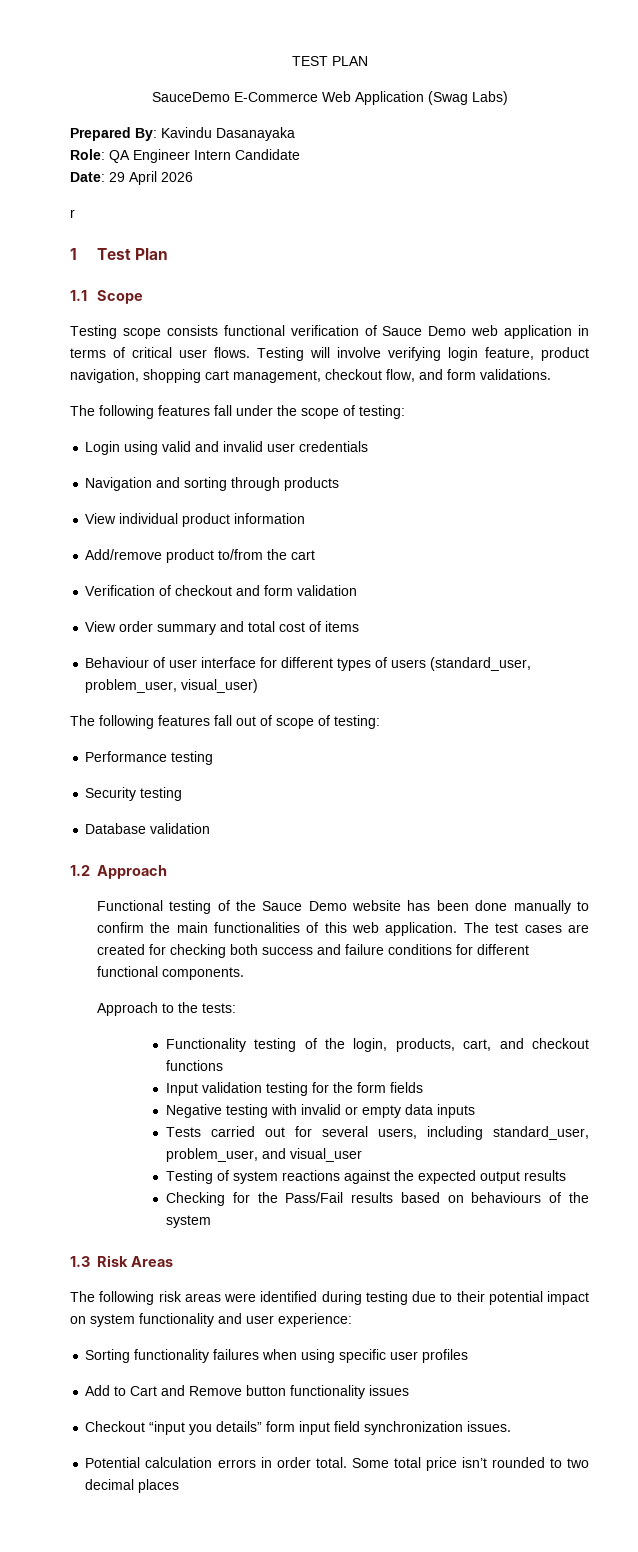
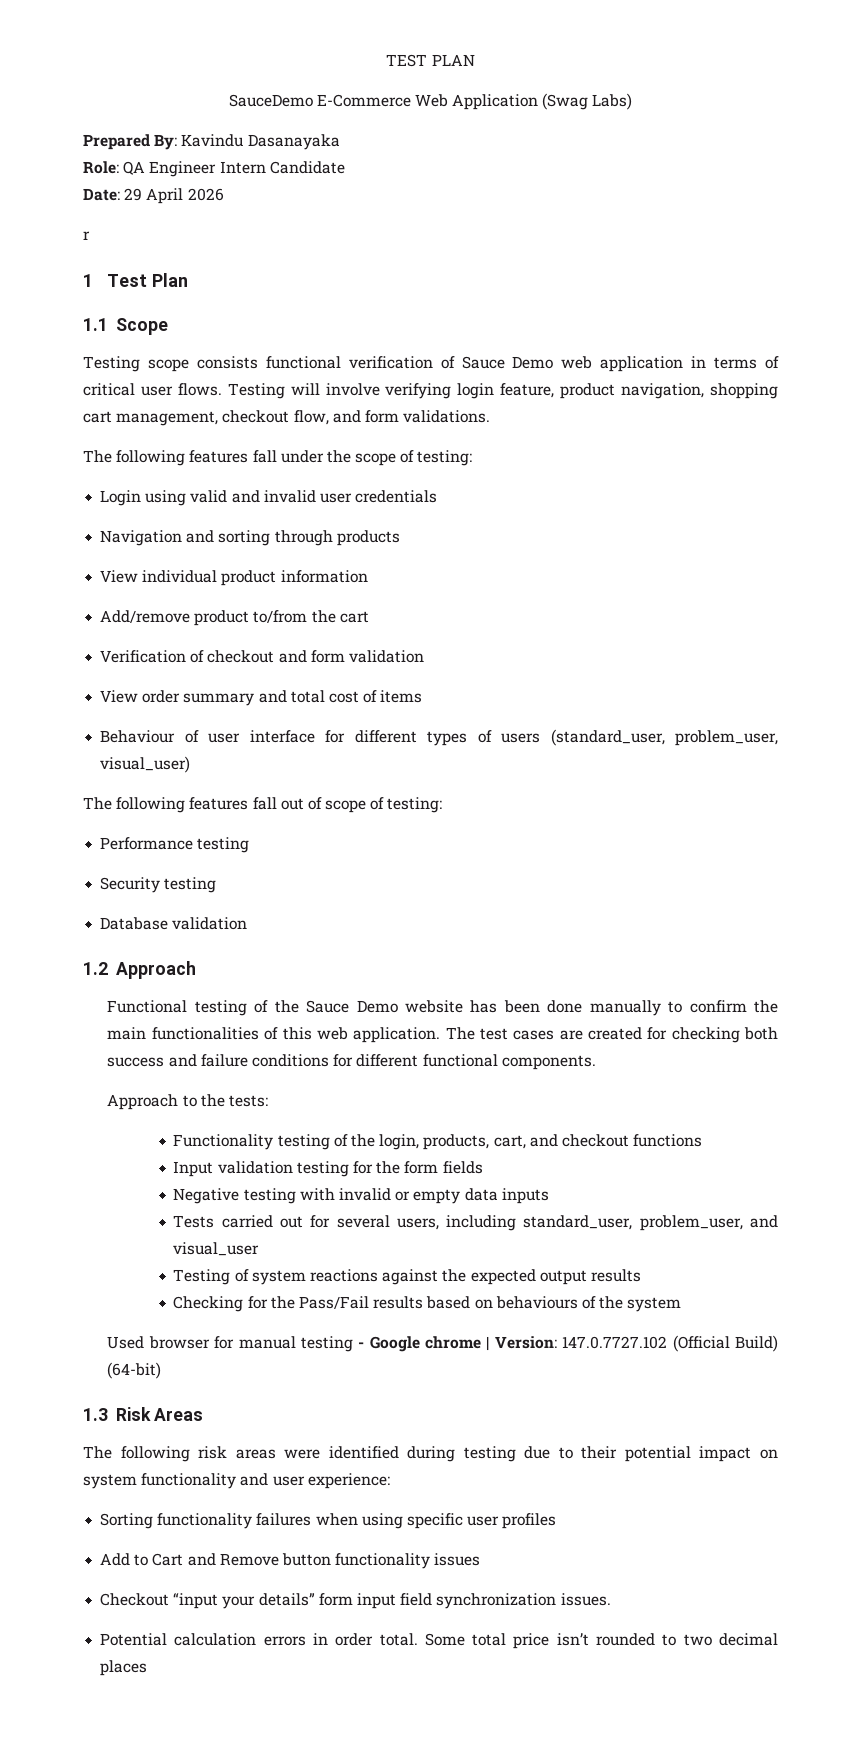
(211, 1221) none -> [107,1335,778,1352] [107,1362,162,1379] // Used browser for manual testing - Google chrome | Version: 147.0.7727.102 (Official Build) (64-bit)
[189,1424,213,1435] you -> [222,1596,256,1609] your

